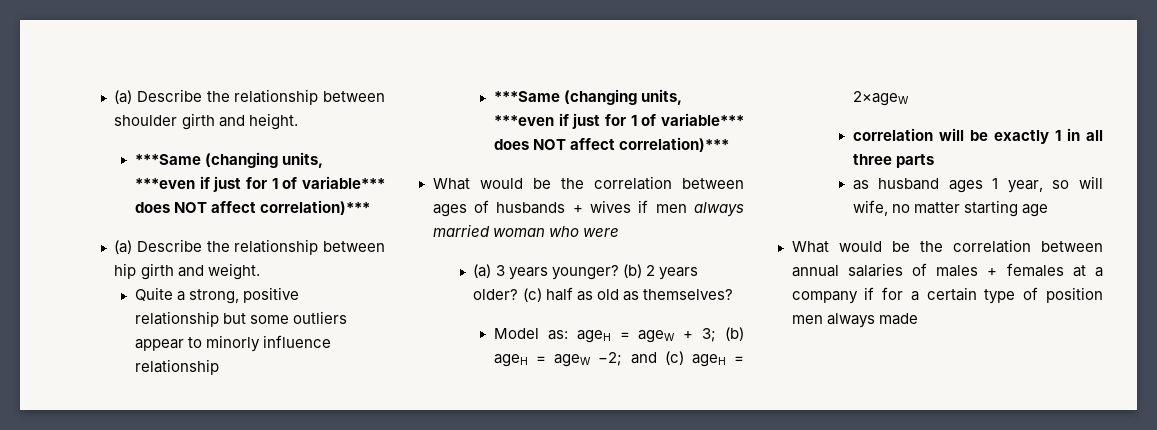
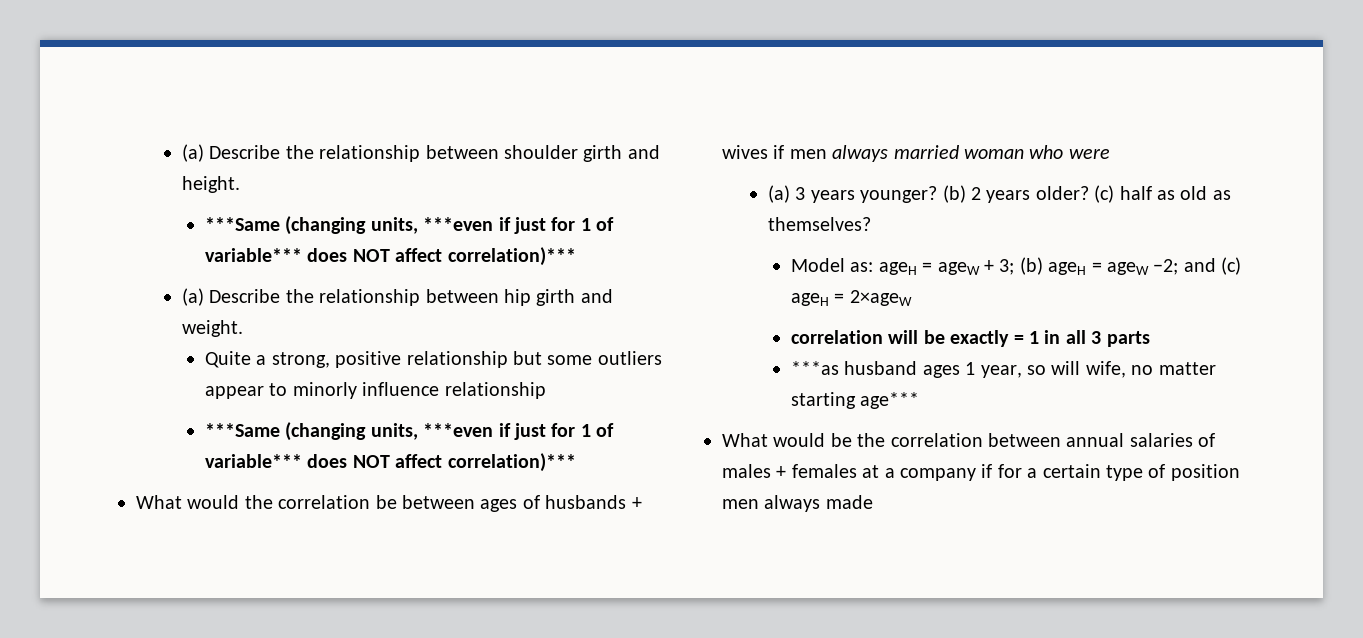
[532,176,672,190] be the correlation -> [244,495,397,509] the correlation be
(1049, 137) none -> [1013,335,1024,344] =
[852,154,892,165] three -> [1091,331,1102,344] 3
[852,180,869,190] as -> [791,361,840,375] ***as
[1022,204,1049,217] age -> [860,392,920,409] age***

